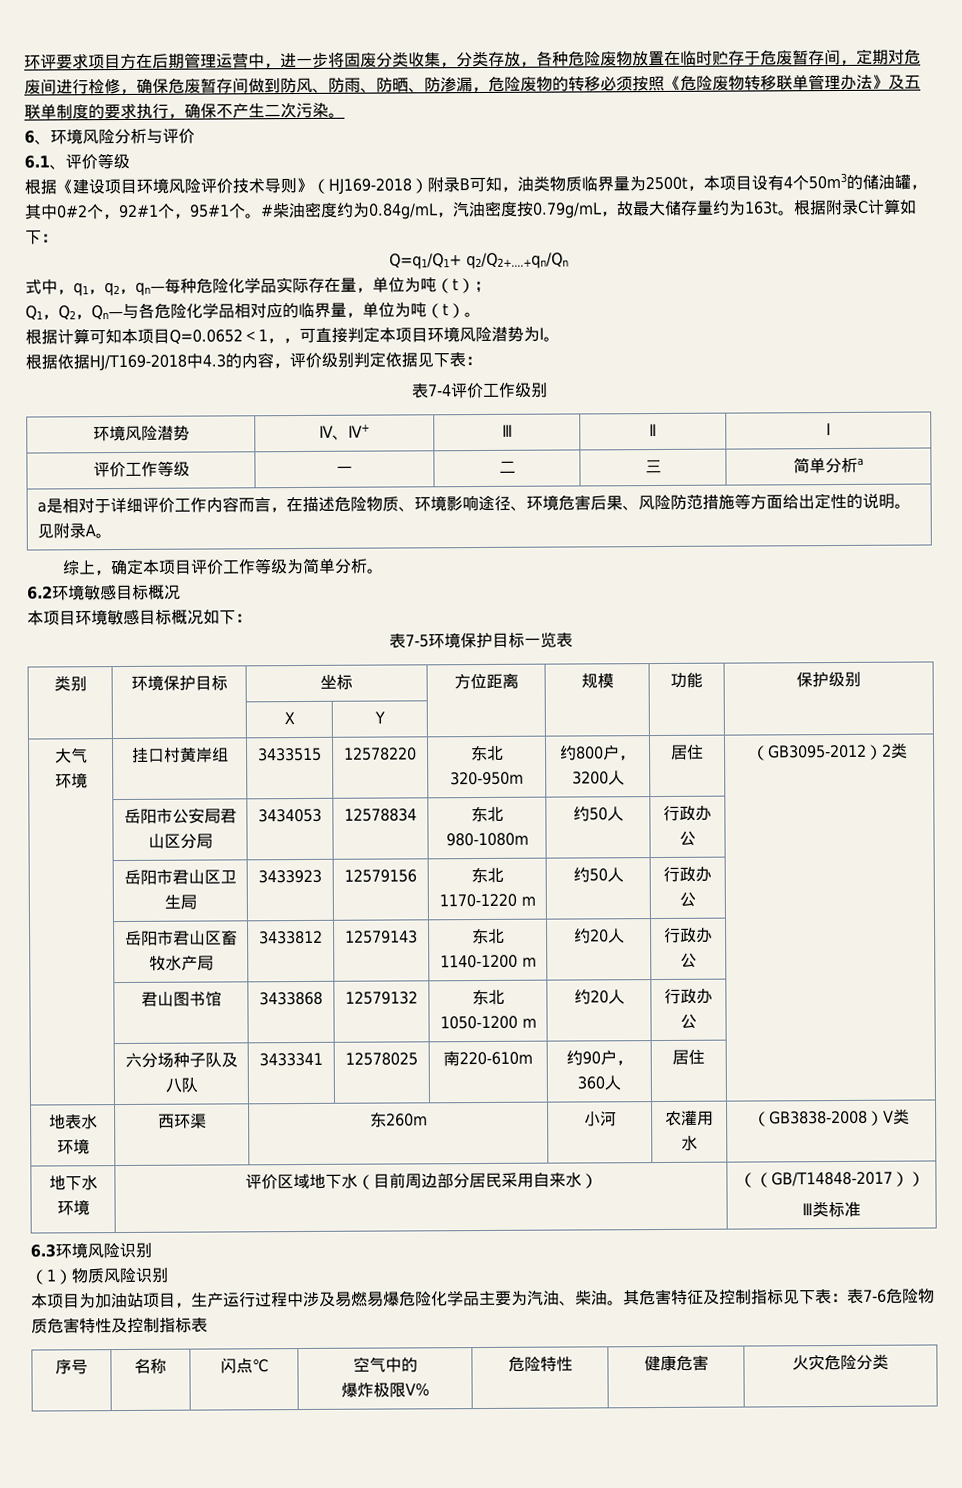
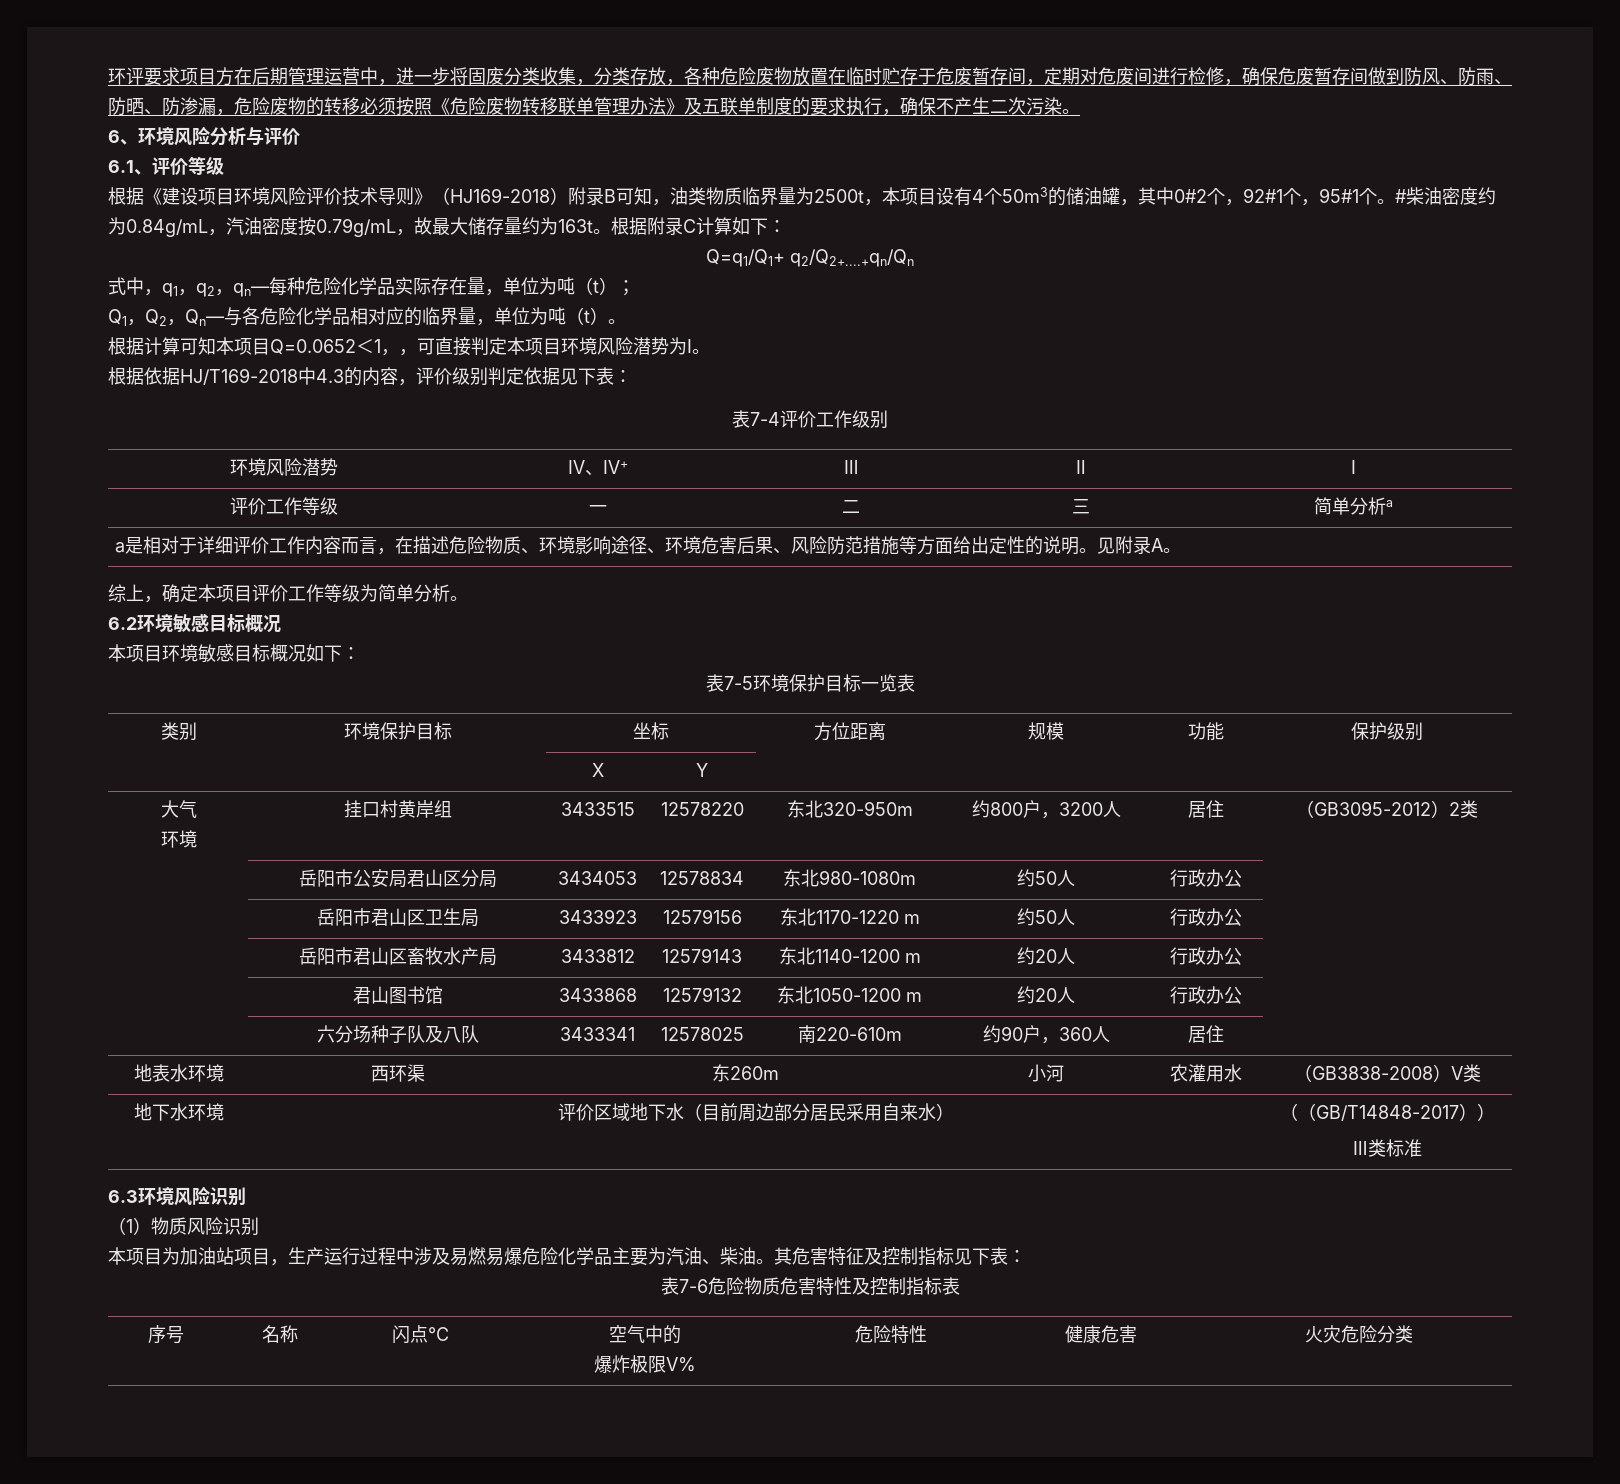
(848, 1297) none -> (1026, 1256) //

